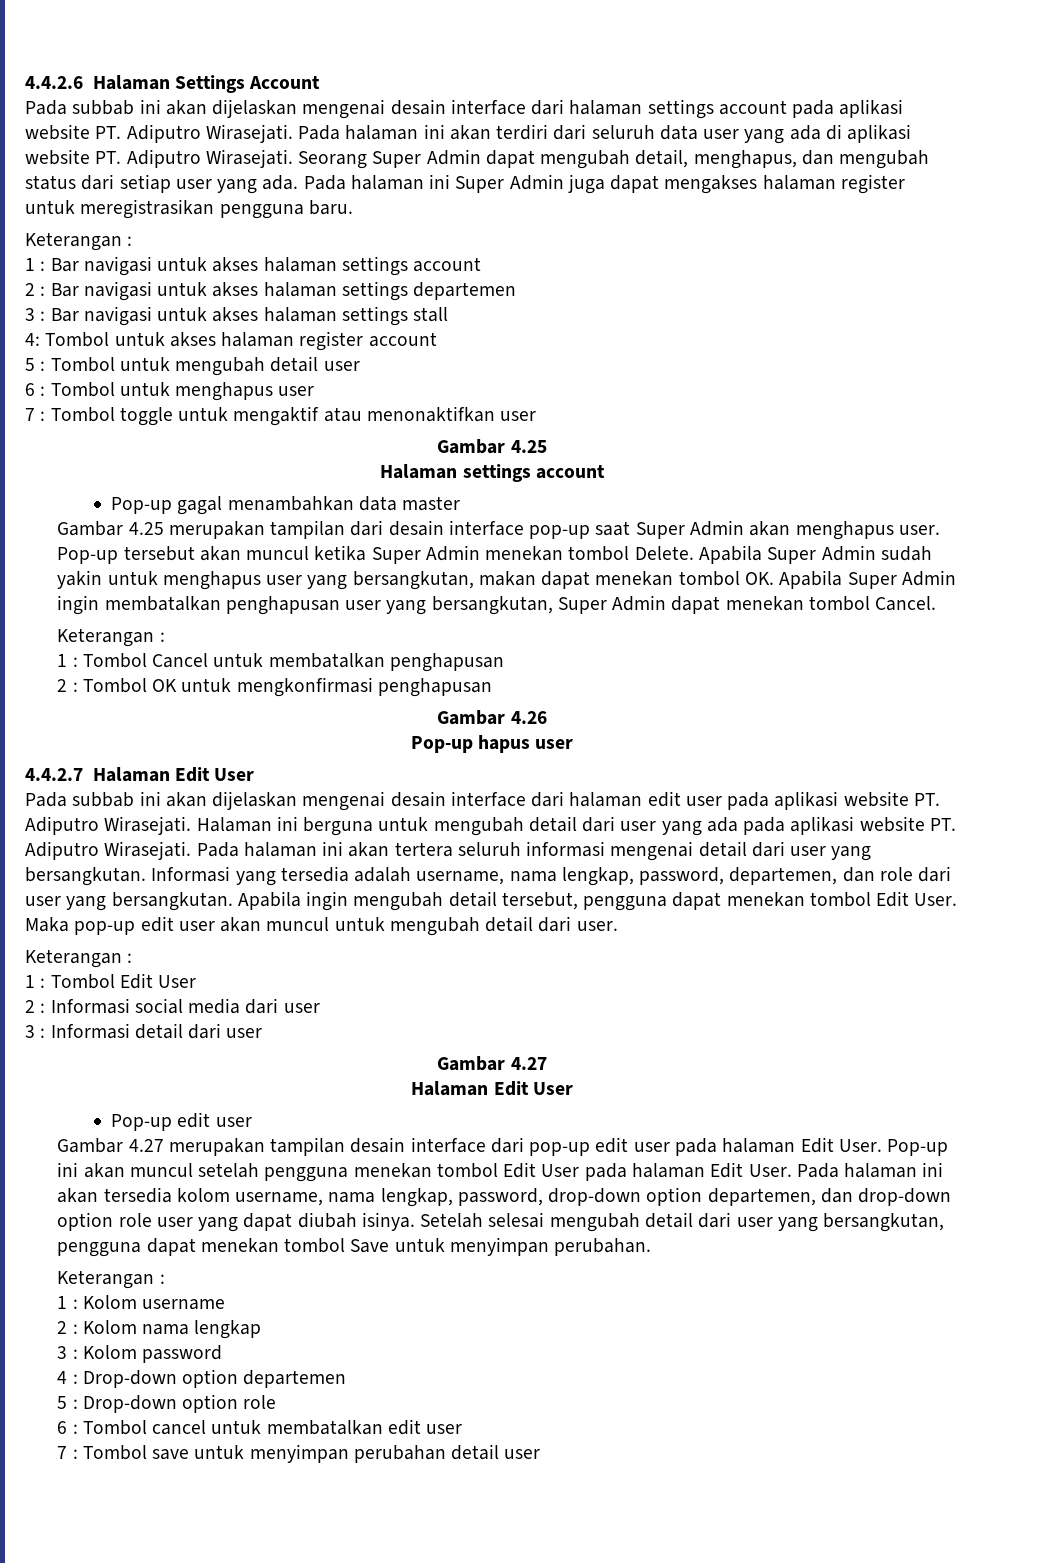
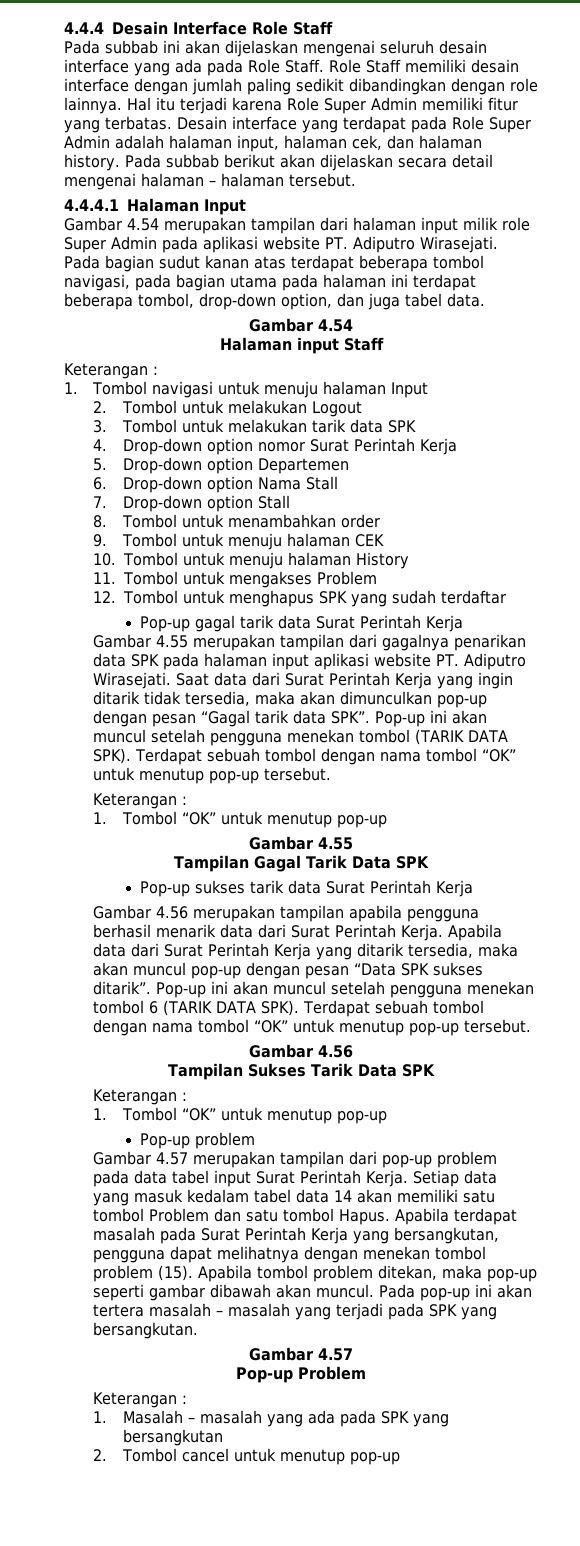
[25,75,321,93] [25,99,904,119] [25,124,912,144] [25,149,930,169] [25,174,905,194] [25,199,353,219] [25,232,133,251] [25,256,482,276] [25,281,517,301] [25,306,449,326] [25,331,437,351] [25,356,360,376] [25,382,315,401] [25,406,537,426] [437,439,547,454] [380,464,605,482] [111,496,461,515] [57,520,940,540] [57,545,932,564] [57,570,956,590] [57,595,937,615] [57,628,165,647] [57,653,504,672] [57,677,492,697] [437,710,547,725] [410,735,574,753] [25,767,255,782] [25,791,940,811] [25,816,956,836] [25,841,872,861] [25,866,952,886] [25,891,958,911] [25,916,618,936] [25,949,133,968] [25,973,197,989] [25,998,320,1014] [25,1023,263,1039] [437,1056,547,1071] [411,1081,573,1096] [111,1112,252,1131] [57,1137,949,1156] [57,1162,944,1182] [57,1187,952,1207] [57,1212,945,1232] [57,1237,652,1257] [57,1270,165,1289] [57,1295,226,1310] [57,1320,262,1339] [57,1345,223,1363] [57,1369,347,1388] [57,1394,277,1413] [57,1419,463,1435] [57,1444,541,1463] 4.4.2.6 Halaman Settings Account // Pada subbab ini akan dijelaskan mengenai desain interface dari halaman settings account pada aplikasi website PT. Adiputro Wirasejati. Pada halaman ini akan terdiri dari seluruh data user yang ada di aplikasi website PT. Adiputro Wirasejati. Seorang Super Admin dapat mengubah detail, menghapus, dan mengubah status dari setiap user yang ada. Pada halaman ini Super Admin juga dapat mengakses halaman register untuk meregistrasikan pengguna baru. // Keterangan : // 1 : Bar navigasi untuk akses halaman settings account // 2 : Bar navigasi untuk akses halaman settings departemen // 3 : Bar navigasi untuk akses halaman settings stall // 4: Tombol untuk akses halaman register account // 5 : Tombol untuk mengubah detail user // 6 : Tombol untuk menghapus user // 7 : Tombol toggle untuk mengaktif atau menonaktifkan user // Gambar 4.25 // Halaman settings account // Pop-up gagal menambahkan data master // Gambar 4.25 merupakan tampilan dari desain interface pop-up saat Super Admin akan menghapus user. Pop-up tersebut akan muncul ketika Super Admin menekan tombol Delete. Apabila Super Admin sudah yakin untuk menghapus user yang bersangkutan, makan dapat menekan tombol OK. Apabila Super Admin ingin membatalkan penghapusan user yang bersangkutan, Super Admin dapat menekan tombol Cancel. // Keterangan : // 1 : Tombol Cancel untuk membatalkan penghapusan // 2 : Tombol OK untuk mengkonfirmasi penghapusan // Gambar 4.26 // Pop-up hapus user // 4.4.2.7 Halaman Edit User // Pada subbab ini akan dijelaskan mengenai desain interface dari halaman edit user pada aplikasi website PT. Adiputro Wirasejati. Halaman ini berguna untuk mengubah detail dari user yang ada pada aplikasi website PT. Adiputro Wirasejati. Pada halaman ini akan tertera seluruh informasi mengenai detail dari user yang bersangkutan. Informasi yang tersedia adalah username, nama lengkap, password, departemen, dan role dari user yang bersangkutan. Apabila ingin mengubah detail tersebut, pengguna dapat menekan tombol Edit User. Maka pop-up edit user akan muncul untuk mengubah detail dari user. // Keterangan : // 1 : Tombol Edit User // 2 : Informasi social media dari user // 3 : Informasi detail dari user // Gambar 4.27 // Halaman Edit User // Pop-up edit user // Gambar 4.27 merupakan tampilan desain interface dari pop-up edit user pada halaman Edit User. Pop-up ini akan muncul setelah pengguna menekan tombol Edit User pada halaman Edit User. Pada halaman ini akan tersedia kolom username, nama lengkap, password, drop-down option departemen, dan drop-down option role user yang dapat diubah isinya. Setelah selesai mengubah detail dari user yang bersangkutan, pengguna dapat menekan tombol Save untuk menyimpan perubahan. // Keterangan : // 1 : Kolom username // 2 : Kolom nama lengkap // 3 : Kolom password // 4 : Drop-down option departemen // 5 : Drop-down option role // 6 : Tombol cancel untuk membatalkan edit user // 7 : Tombol save untuk menyimpan perubahan detail user -> [64,21,333,35] [64,40,487,57] [64,59,519,76] [64,78,538,95] [64,97,518,114] [64,116,531,133] [64,135,482,152] [64,154,493,171] [64,173,356,190] [64,198,246,215] [64,217,530,234] [64,236,498,253] [64,255,484,272] [64,274,476,291] [64,293,485,310] [249,318,353,332] [219,337,384,354] [64,363,158,379] [64,381,429,398] [93,400,362,417] [93,419,416,433] [93,438,457,455] [93,457,349,474] [93,476,338,493] [93,495,290,512] [93,514,380,528] [93,533,384,550] [93,552,410,569] [93,571,378,588] [93,590,507,607] [140,615,464,632] [93,634,527,651] [93,653,527,670] [93,672,514,689] [93,691,488,708] [93,710,488,727] [93,729,509,746] [93,748,517,765] [93,767,332,784] [93,793,188,809] [93,811,387,828] [249,836,353,850] [173,855,430,872] [140,880,474,897] [93,905,480,922] [93,924,503,941] [93,943,519,960] [93,962,484,979] [93,981,535,998] [93,1000,485,1017] [93,1019,532,1036] [249,1044,353,1058] [168,1063,435,1080] [93,1089,188,1105] [93,1107,387,1124] [140,1132,256,1149] [93,1151,498,1168] [93,1170,498,1187] [93,1189,496,1206] [93,1208,518,1225] [93,1227,500,1244] [93,1246,487,1263] [93,1265,538,1282] [93,1284,533,1301] [93,1303,498,1320] [93,1322,199,1339] [249,1347,353,1361] [236,1366,366,1383] [93,1392,188,1408] [93,1410,449,1427] [122,1429,223,1446] [93,1448,400,1465] 4.4.4 Desain Interface Role Staff // Pada subbab ini akan dijelaskan mengenai seluruh desain interface yang ada pada Role Staff. Role Staff memiliki desain interface dengan jumlah paling sedikit dibandingkan dengan role lainnya. Hal itu terjadi karena Role Super Admin memiliki fitur yang terbatas. Desain interface yang terdapat pada Role Super Admin adalah halaman input, halaman cek, dan halaman history. Pada subbab berikut akan dijelaskan secara detail mengenai halaman – halaman tersebut. // 4.4.4.1 Halaman Input // Gambar 4.54 merupakan tampilan dari halaman input milik role Super Admin pada aplikasi website PT. Adiputro Wirasejati. Pada bagian sudut kanan atas terdapat beberapa tombol navigasi, pada bagian utama pada halaman ini terdapat beberapa tombol, drop-down option, dan juga tabel data. // Gambar 4.54 // Halaman input Staff // Keterangan : // 1. Tombol navigasi untuk menuju halaman Input // 2. Tombol untuk melakukan Logout // 3. Tombol untuk melakukan tarik data SPK // 4. Drop-down option nomor Surat Perintah Kerja // 5. Drop-down option Departemen // 6. Drop-down option Nama Stall // 7. Drop-down option Stall // 8. Tombol untuk menambahkan order // 9. Tombol untuk menuju halaman CEK // 10. Tombol untuk menuju halaman History // 11. Tombol untuk mengakses Problem // 12. Tombol untuk menghapus SPK yang sudah terdaftar // Pop-up gagal tarik data Surat Perintah Kerja // Gambar 4.55 merupakan tampilan dari gagalnya penarikan data SPK pada halaman input aplikasi website PT. Adiputro Wirasejati. Saat data dari Surat Perintah Kerja yang ingin ditarik tidak tersedia, maka akan dimunculkan pop-up dengan pesan “Gagal tarik data SPK”. Pop-up ini akan muncul setelah pengguna menekan tombol (TARIK DATA SPK). Terdapat sebuah tombol dengan nama tombol “OK” untuk menutup pop-up tersebut. // Keterangan : // 1. Tombol “OK” untuk menutup pop-up // Gambar 4.55 // Tampilan Gagal Tarik Data SPK // Pop-up sukses tarik data Surat Perintah Kerja // Gambar 4.56 merupakan tampilan apabila pengguna berhasil menarik data dari Surat Perintah Kerja. Apabila data dari Surat Perintah Kerja yang ditarik tersedia, maka akan muncul pop-up dengan pesan “Data SPK sukses ditarik”. Pop-up ini akan muncul setelah pengguna menekan tombol 6 (TARIK DATA SPK). Terdapat sebuah tombol dengan nama tombol “OK” untuk menutup pop-up tersebut. // Gambar 4.56 // Tampilan Sukses Tarik Data SPK // Keterangan : // 1. Tombol “OK” untuk menutup pop-up // Pop-up problem // Gambar 4.57 merupakan tampilan dari pop-up problem pada data tabel input Surat Perintah Kerja. Setiap data yang masuk kedalam tabel data 14 akan memiliki satu tombol Problem dan satu tombol Hapus. Apabila terdapat masalah pada Surat Perintah Kerja yang bersangkutan, pengguna dapat melihatnya dengan menekan tombol problem (15). Apabila tombol problem ditekan, maka pop-up seperti gambar dibawah akan muncul. Pada pop-up ini akan tertera masalah – masalah yang terjadi pada SPK yang bersangkutan. // Gambar 4.57 // Pop-up Problem // Keterangan : // 1. Masalah – masalah yang ada pada SPK yang bersangkutan // 2. Tombol cancel untuk menutup pop-up

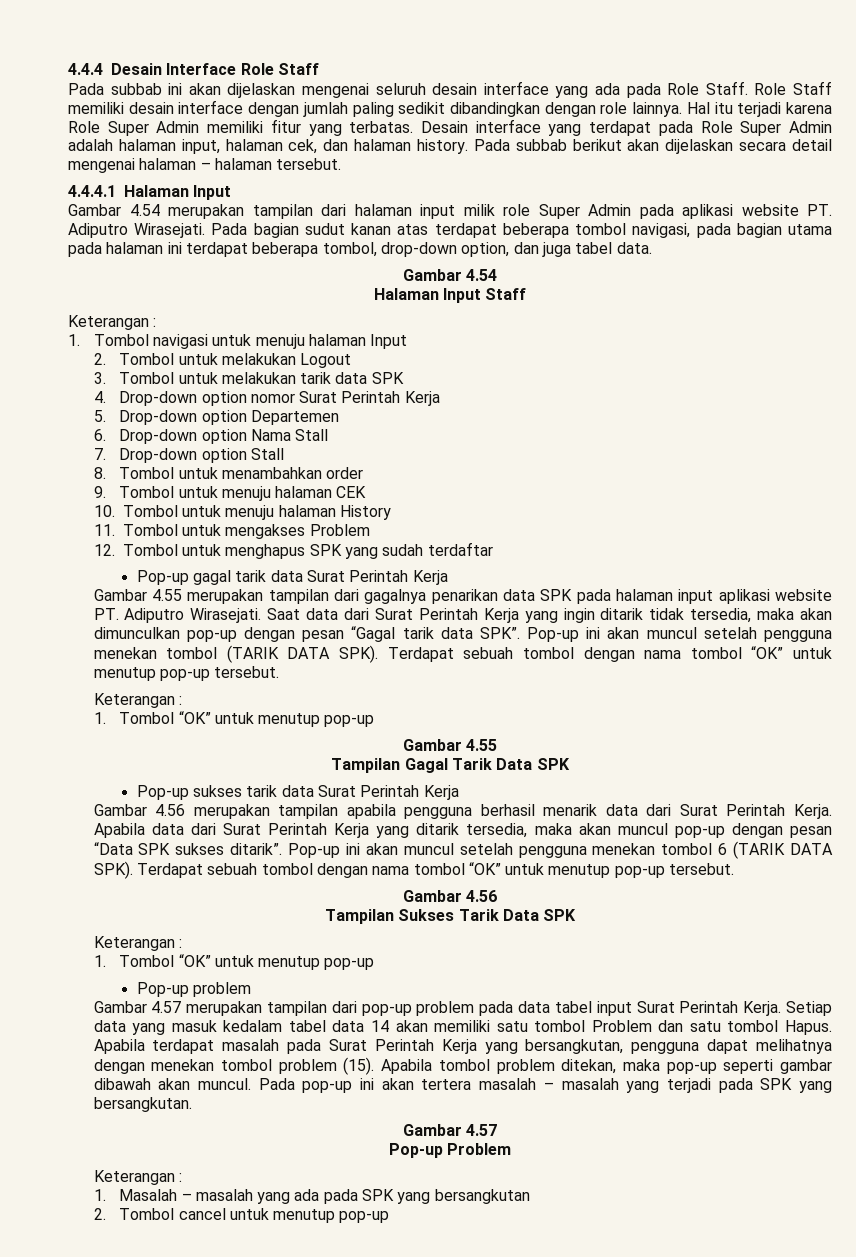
[296,337,339,354] input -> [443,288,481,303] Input

